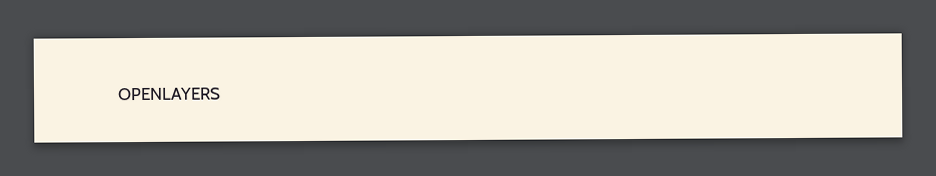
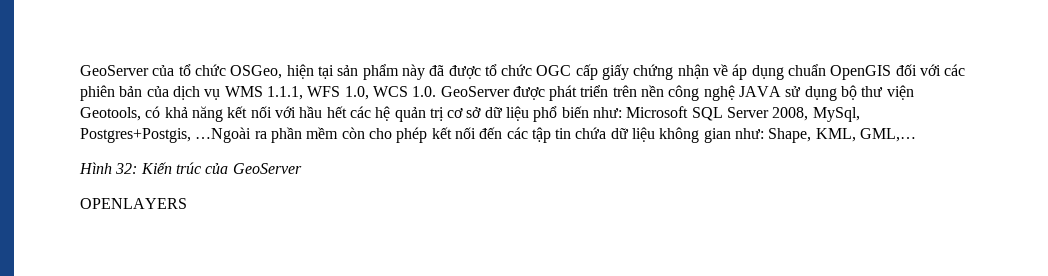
(117, 94) none -> [80,64,966,80] [80,85,914,101] [80,106,860,122] [80,127,917,143] [79,162,302,174] GeoServer của tổ chức OSGeo, hiện tại sản phẩm này đã được tổ chức OGC cấp giấy chứng nhận về áp dụng chuẩn OpenGIS đối với các phiên bản của dịch vụ WMS 1.1.1, WFS 1.0, WCS 1.0. GeoServer được phát triển trên nền công nghệ JAVA sử dụng bộ thư viện Geotools, có khả năng kết nối với hầu hết các hệ quản trị cơ sở dữ liệu phổ biến như: Microsoft SQL Server 2008, MySql, Postgres+Postgis, …Ngoài ra phần mềm còn cho phép kết nối đến các tập tin chứa dữ liệu không gian như: Shape, KML, GML,… // Hình 32: Kiến trúc của GeoServer //

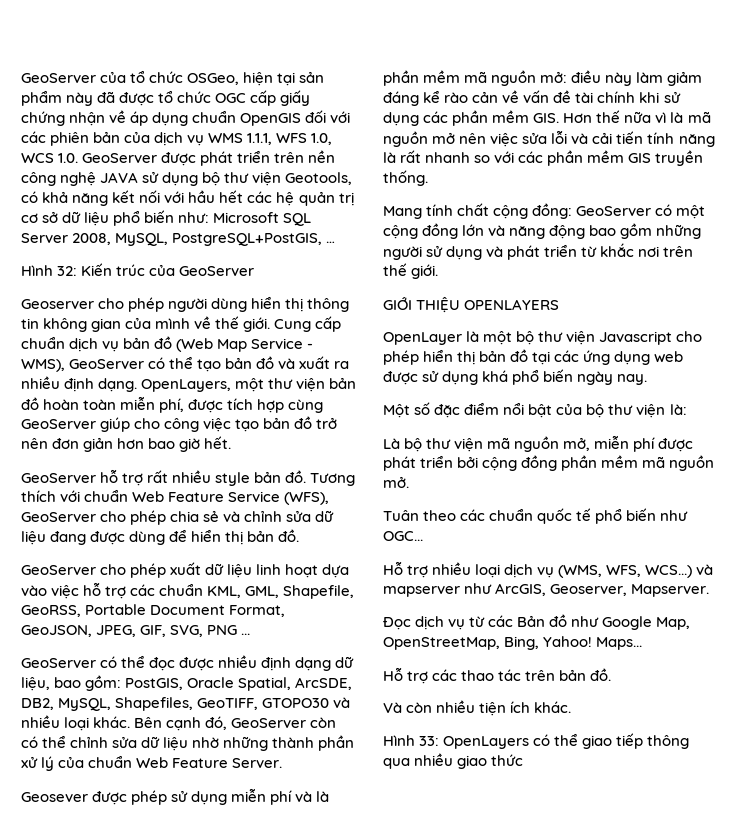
[812,107,860,122] [80,127,917,143] MySql, Postgres+Postgis, …Ngoài ra phần mềm còn cho phép kết nối đến các tập tin chứa dữ liệu không gian như: Shape, KML, GML,… -> [115,233,336,246] MySQL, PostgreSQL+PostGIS, …
[80,198,187,209] OPENLAYERS -> [21,296,350,312] [21,316,342,332] [21,336,314,352] [21,356,350,372] [21,376,357,392] [21,396,324,413] [21,416,338,432] [21,436,232,452] [21,469,356,486] [21,489,330,505] [21,510,335,525] [21,529,300,545] [21,562,350,578] [21,582,355,599] [21,604,286,617] [21,625,251,637] [21,655,355,671] [21,675,353,691] [21,697,351,711] [21,715,337,731] [21,735,355,751] [21,755,283,771] [21,788,330,805] [383,70,703,86] [383,90,681,106] [383,110,711,126] [383,130,715,147] [383,150,704,166] [383,170,428,186] [383,203,706,219] [383,223,702,239] [383,243,694,260] [383,263,439,279] [383,296,560,313] [383,331,703,345] [383,349,684,365] [383,369,648,385] [383,402,687,418] [383,435,694,452] [383,455,715,471] [383,476,409,488] [383,508,689,524] [383,531,423,541] [383,561,714,578] [383,583,710,597] [383,614,691,630] [383,636,643,650] [383,667,612,684] [383,700,572,716] [383,733,690,749] [383,753,524,769] Geoserver cho phép người dùng hiển thị thông tin không gian của mình về thế giới. Cung cấp chuẩn dịch vụ bản đồ (Web Map Service - WMS), GeoServer có thể tạo bản đồ và xuất ra nhiều định dạng. OpenLayers, một thư viện bản đồ hoàn toàn miễn phí, được tích hợp cùng GeoServer giúp cho công việc tạo bản đồ trở nên đơn giản hơn bao giờ hết. // GeoServer hỗ trợ rất nhiều style bản đồ. Tương thích với chuẩn Web Feature Service (WFS), GeoServer cho phép chia sẻ và chỉnh sửa dữ liệu đang được dùng để hiển thị bản đồ. // GeoServer cho phép xuất dữ liệu linh hoạt dựa vào việc hỗ trợ các chuẩn KML, GML, Shapefile, GeoRSS, Portable Document Format, GeoJSON, JPEG, GIF, SVG, PNG ... // GeoServer có thể đọc được nhiều định dạng dữ liệu, bao gồm: PostGIS, Oracle Spatial, ArcSDE, DB2, MySQL, Shapefiles, GeoTIFF, GTOPO30 và nhiều loại khác. Bên cạnh đó, GeoServer còn có thể chỉnh sửa dữ liệu nhờ những thành phần xử lý của chuẩn Web Feature Server. // Geosever được phép sử dụng miễn phí và là phần mềm mã nguồn mở: điều này làm giảm đáng kể rào cản về vấn đề tài chính khi sử dụng các phần mềm GIS. Hơn thế nữa vì là mã nguồn mở nên việc sửa lỗi và cải tiến tính năng là rất nhanh so với các phần mềm GIS truyền thống. // Mang tính chất cộng đồng: GeoServer có một cộng đồng lớn và năng động bao gồm những người sử dụng và phát triển từ khắc nơi trên thế giới. // GIỚI THIỆU OPENLAYERS // OpenLayer là một bộ thư viện Javascript cho phép hiển thị bản đồ tại các ứng dụng web được sử dụng khá phổ biến ngày nay. // Một số đặc điểm nổi bật của bộ thư viện là: // Là bộ thư viện mã nguồn mở, miễn phí được phát triển bởi cộng đồng phần mềm mã nguồn mở. // Tuân theo các chuẩn quốc tế phổ biến như OGC... // Hỗ trợ nhiều loại dịch vụ (WMS, WFS, WCS...) và mapserver như ArcGIS, Geoserver, Mapserver. // Đọc dịch vụ từ các Bản đồ như Google Map, OpenStreetMap, Bing, Yahoo! Maps... // Hỗ trợ các thao tác trên bản đồ. // Và còn nhiều tiện ích khác. // Hình 33: OpenLayers có thể giao tiếp thông qua nhiều giao thức

